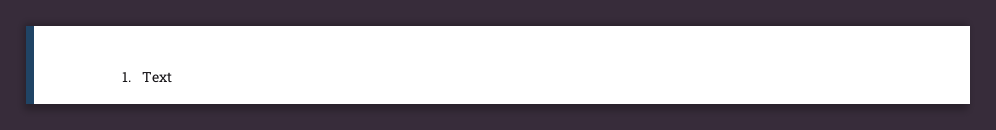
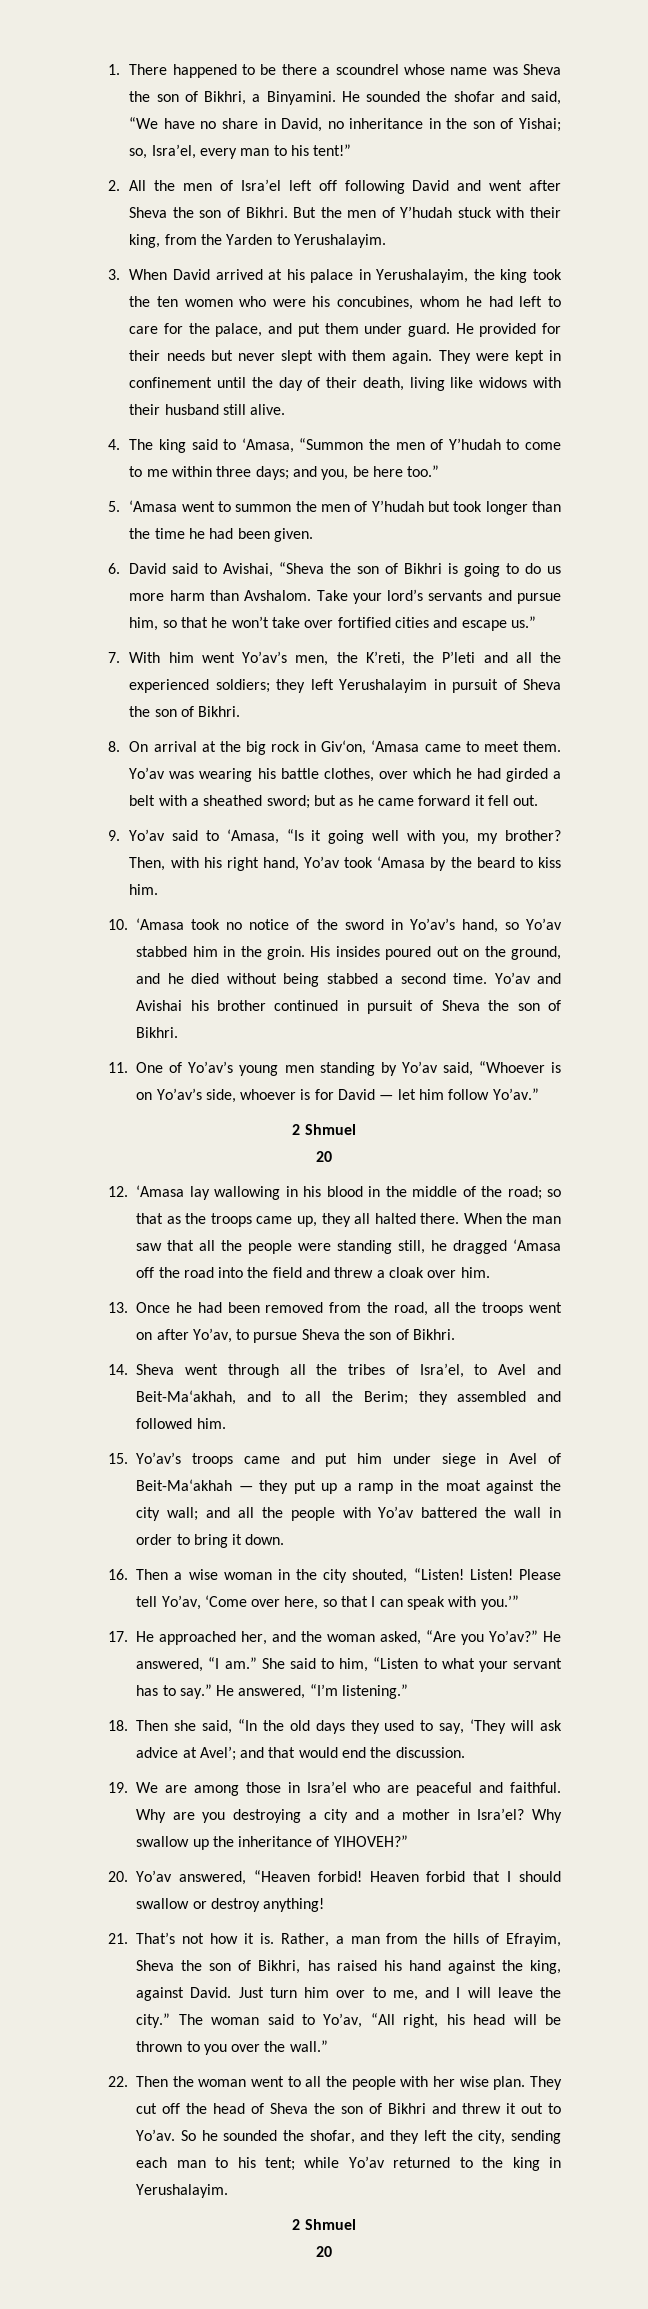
[141,72,172,83] Text -> [129,64,561,78] [129,91,561,105] [129,117,562,132] [129,144,352,159] [108,179,561,194] [129,206,561,218] [129,234,386,248] [108,269,562,283] [129,296,561,310] [129,323,561,337] [129,350,562,364] [129,377,561,391] [129,404,286,415] [108,438,561,453] [129,465,440,480] [108,500,561,515] [129,528,313,542] [108,562,561,577] [129,589,561,604] [129,616,536,631] [108,651,561,666] [129,679,561,693] [129,706,241,717] [108,740,561,755] [129,767,561,782] [129,795,539,809] [108,829,562,844] [129,856,561,871] [129,884,159,895] [108,918,562,933] [136,946,561,960] [136,972,561,987] [136,1000,561,1014] [136,1027,179,1038] [108,1061,561,1076] [136,1088,539,1103] [292,1124,356,1135] [316,1151,332,1162] [108,1185,561,1200] [136,1213,561,1227] [136,1239,561,1254] [136,1267,490,1278] [108,1302,562,1316] [136,1328,456,1343] [108,1363,561,1378] [136,1390,561,1405] [136,1418,226,1429] [108,1452,561,1467] [136,1479,562,1494] [136,1506,561,1521] [136,1534,285,1548] [108,1568,562,1583] [136,1595,519,1610] [108,1630,561,1645] [136,1657,563,1672] [136,1684,409,1699] [108,1719,562,1734] [136,1746,465,1761] [108,1781,561,1796] [136,1808,562,1823] [136,1835,408,1850] [108,1870,561,1885] [136,1898,325,1912] [108,1932,561,1947] [136,1960,561,1974] [136,1987,561,2001] [136,2013,561,2028] [136,2040,328,2055] [108,2076,562,2090] [136,2103,561,2114] [136,2129,561,2144] [136,2156,561,2171] [136,2184,229,2198] [292,2219,356,2230] [316,2246,332,2257] There happened to be there a scoundrel whose name was Sheva the son of Bikhri, a Binyamini. He sounded the shofar and said, “We have no share in David, no inheritance in the son of Yishai; so, Isra’el, every man to his tent!” // 2. All the men of Isra’el left off following David and went after Sheva the son of Bikhri. But the men of Y’hudah stuck with their king, from the Yarden to Yerushalayim. // 3. When David arrived at his palace in Yerushalayim, the king took the ten women who were his concubines, whom he had left to care for the palace, and put them under guard. He provided for their needs but never slept with them again. They were kept in confinement until the day of their death, living like widows with their husband still alive. // 4. The king said to ‘Amasa, “Summon the men of Y’hudah to come to me within three days; and you, be here too.” // 5. ‘Amasa went to summon the men of Y’hudah but took longer than the time he had been given. // 6. David said to Avishai, “Sheva the son of Bikhri is going to do us more harm than Avshalom. Take your lord’s servants and pursue him, so that he won’t take over fortified cities and escape us.” // 7. With him went Yo’av’s men, the K’reti, the P’leti and all the experienced soldiers; they left Yerushalayim in pursuit of Sheva the son of Bikhri. // 8. On arrival at the big rock in Giv‘on, ‘Amasa came to meet them. Yo’av was wearing his battle clothes, over which he had girded a belt with a sheathed sword; but as he came forward it fell out. // 9. Yo’av said to ‘Amasa, “Is it going well with you, my brother? Then, with his right hand, Yo’av took ‘Amasa by the beard to kiss him. // 10. ‘Amasa took no notice of the sword in Yo’av’s hand, so Yo’av stabbed him in the groin. His insides poured out on the ground, and he died without being stabbed a second time. Yo’av and Avishai his brother continued in pursuit of Sheva the son of Bikhri. // 11. One of Yo’av’s young men standing by Yo’av said, “Whoever is on Yo’av’s side, whoever is for David — let him follow Yo’av.” // 2 Shmuel // 20 // 12. ‘Amasa lay wallowing in his blood in the middle of the road; so that as the troops came up, they all halted there. When the man saw that all the people were standing still, he dragged ‘Amasa off the road into the field and threw a cloak over him. // 13. Once he had been removed from the road, all the troops went on after Yo’av, to pursue Sheva the son of Bikhri. // 14. Sheva went through all the tribes of Isra’el, to Avel and Beit-Ma‘akhah, and to all the Berim; they assembled and followed him. // 15. Yo’av’s troops came and put him under siege in Avel of Beit-Ma‘akhah — they put up a ramp in the moat against the city wall; and all the people with Yo’av battered the wall in order to bring it down. // 16. Then a wise woman in the city shouted, “Listen! Listen! Please tell Yo’av, ‘Come over here, so that I can speak with you.’” // 17. He approached her, and the woman asked, “Are you Yo’av?” He answered, “I am.” She said to him, “Listen to what your servant has to say.” He answered, “I’m listening.” // 18. Then she said, “In the old days they used to say, ‘They will ask advice at Avel’; and that would end the discussion. // 19. We are among those in Isra’el who are peaceful and faithful. Why are you destroying a city and a mother in Isra’el? Why swallow up the inheritance of YIHOVEH?” // 20. Yo’av answered, “Heaven forbid! Heaven forbid that I should swallow or destroy anything! // 21. That’s not how it is. Rather, a man from the hills of Efrayim, Sheva the son of Bikhri, has raised his hand against the king, against David. Just turn him over to me, and I will leave the city.” The woman said to Yo’av, “All right, his head will be thrown to you over the wall.” // 22. Then the woman went to all the people with her wise plan. They cut off the head of Sheva the son of Bikhri and threw it out to Yo’av. So he sounded the shofar, and they left the city, sending each man to his tent; while Yo’av returned to the king in Yerushalayim. // 2 Shmuel // 20

